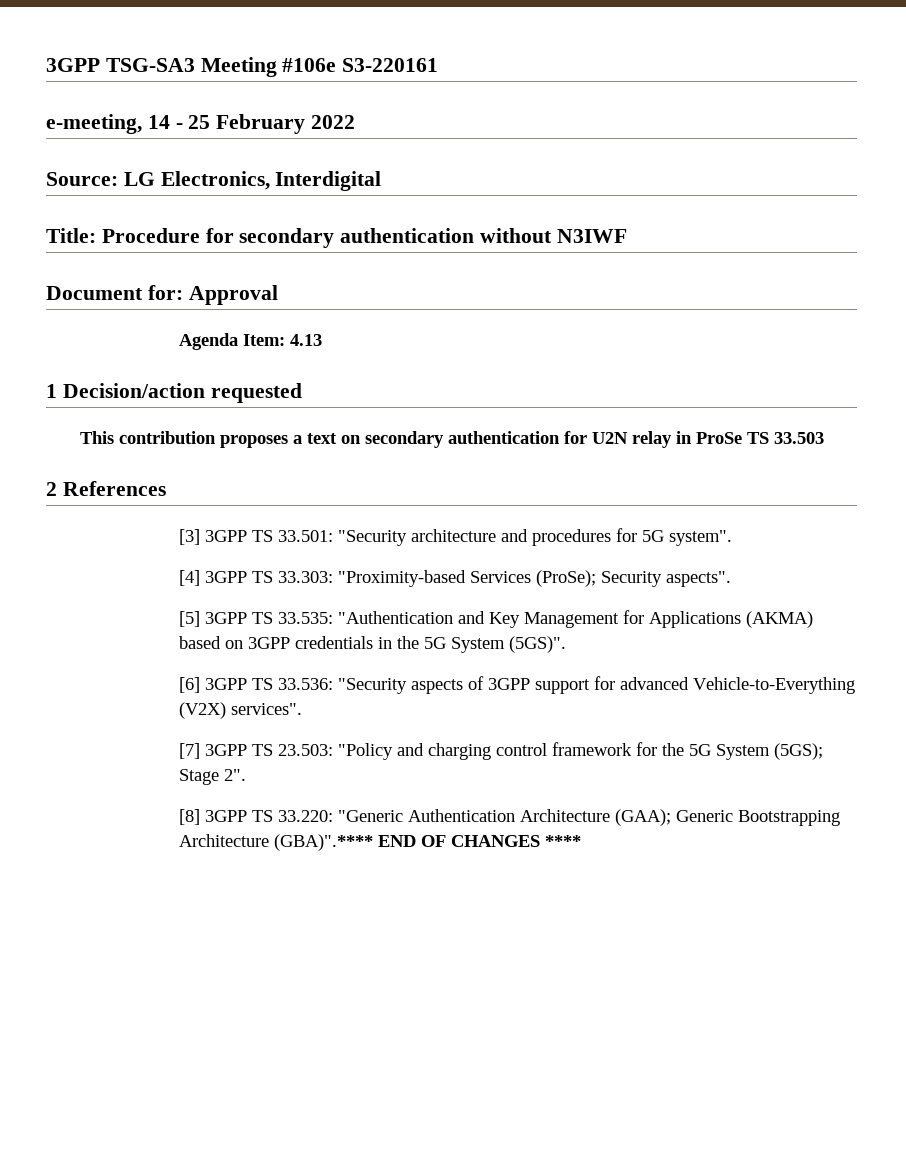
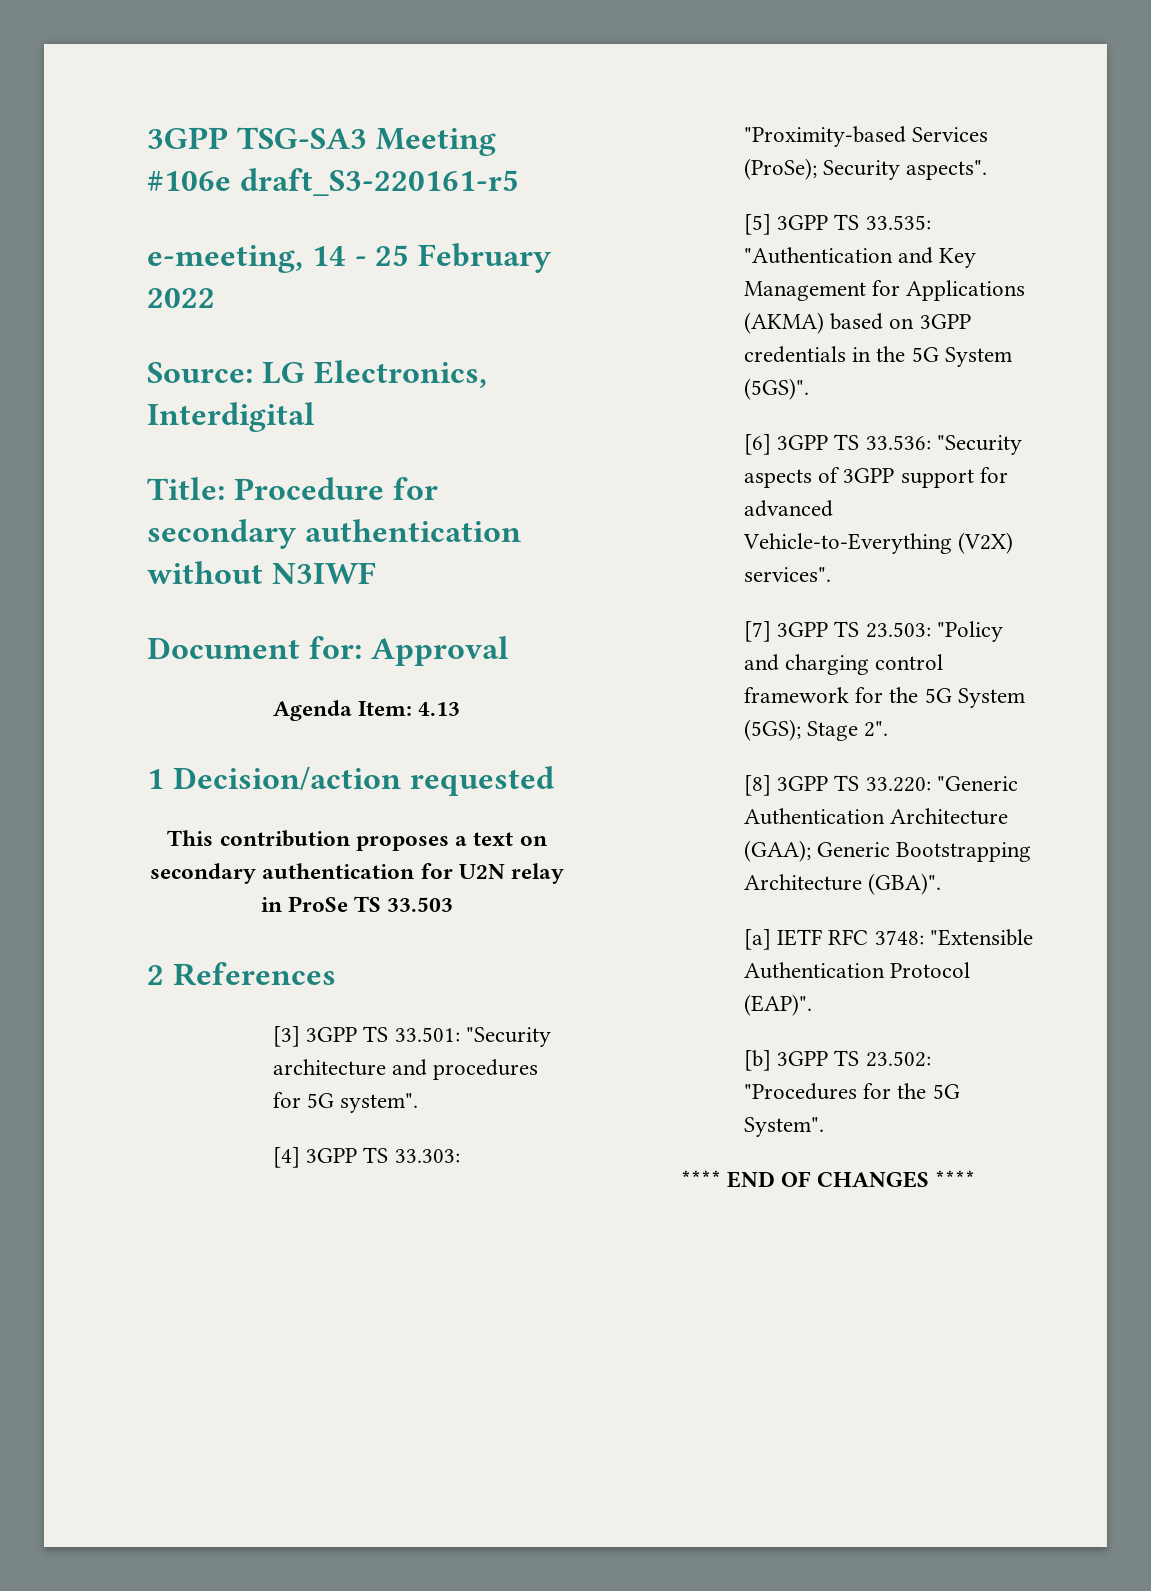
[342,58,439,72] S3-220161 -> [239,168,519,196] draft_S3-220161-r5
[274,834,374,851] (GBA)".**** -> [868,873,942,895] [744,929,1033,950] [744,962,971,979] [744,994,812,1016] [744,1050,931,1071] [744,1083,960,1100] [744,1117,824,1137] [680,1170,721,1187] (GBA)". // [a] IETF RFC 3748: "Extensible Authentication Protocol (EAP)". // [b] 3GPP TS 23.502: "Procedures for the 5G System". // ****

